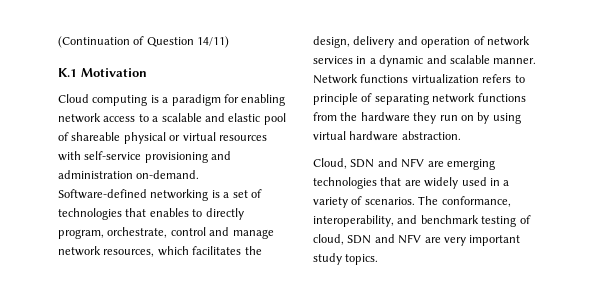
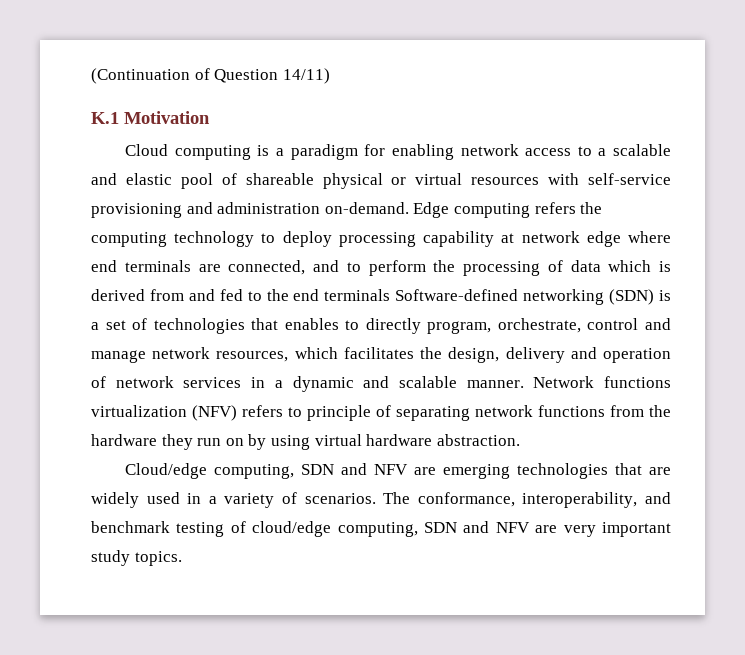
(200, 174) none -> [413,202,603,218] [91,231,671,247] [91,260,671,276] [91,289,391,301] Edge computing refers the computing technology to deploy processing capability at network edge where end terminals are connected, and to perform the processing of data which is derived from and fed to the end terminals
(209, 195) none -> [609,289,655,305] (SDN)
(479, 79) none -> [192,405,237,421] (NFV)
[313,158,347,169] Cloud, -> [125,463,295,479] Cloud/edge computing,
[313,234,344,245] cloud, -> [252,521,418,537] cloud/edge computing,

